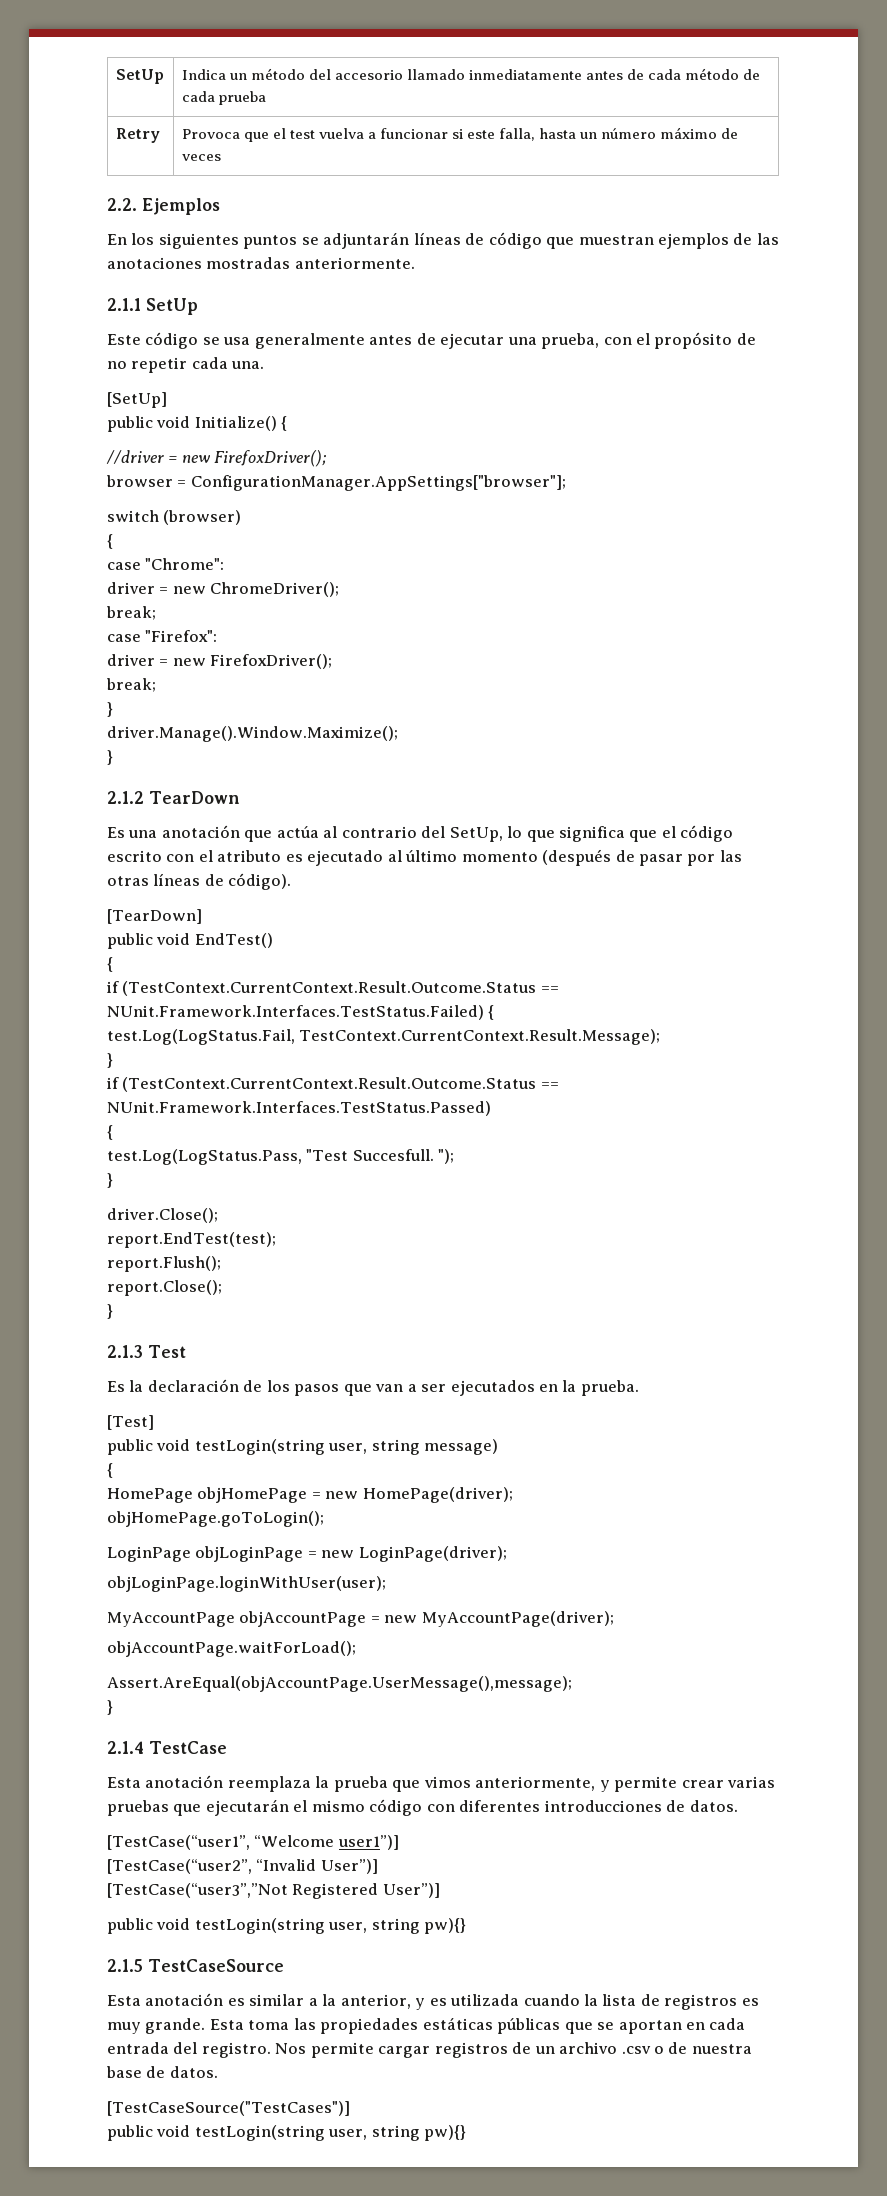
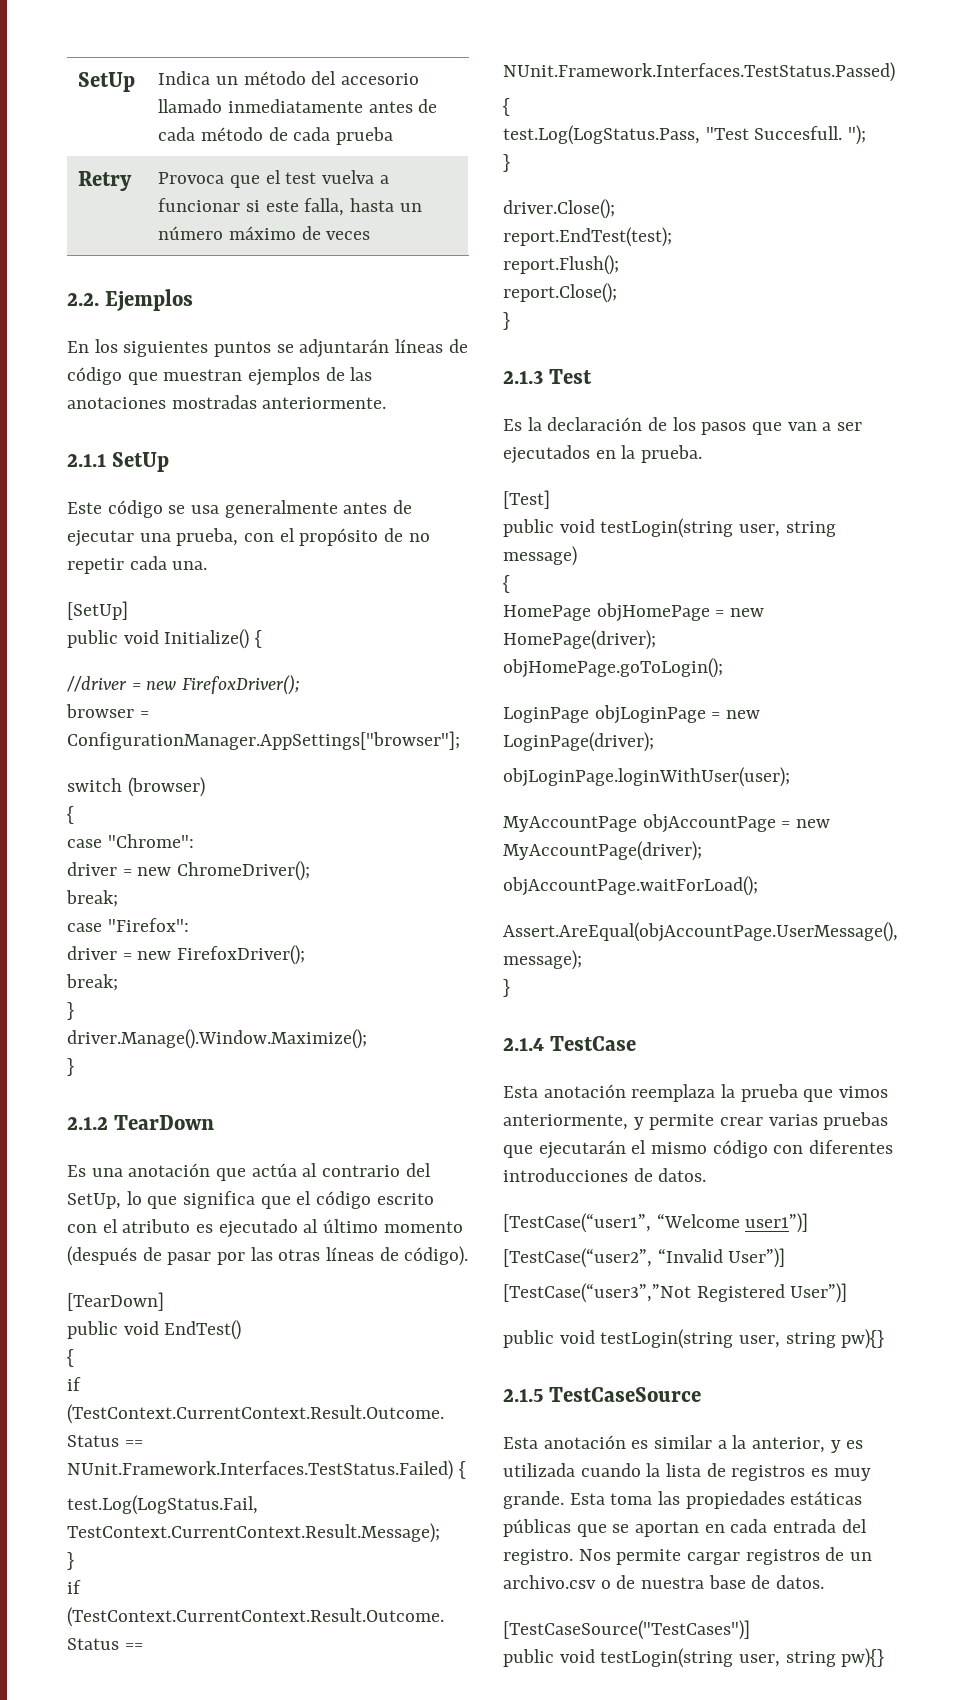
[559,2042,651,2054] archivo .csv -> [503,1575,596,1589] archivo.csv

